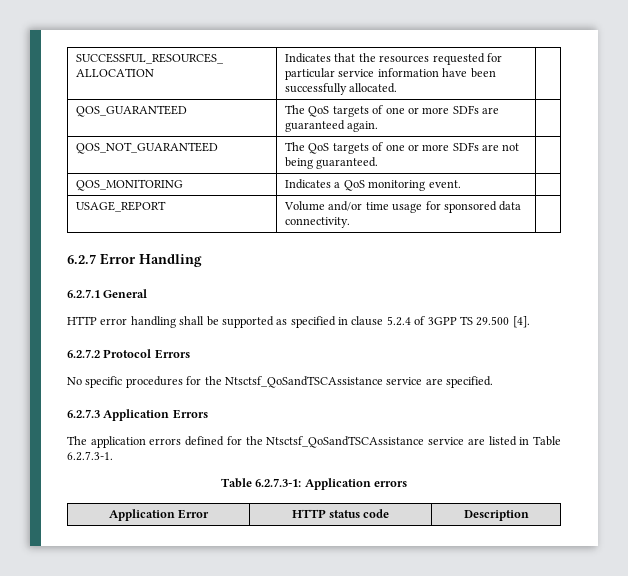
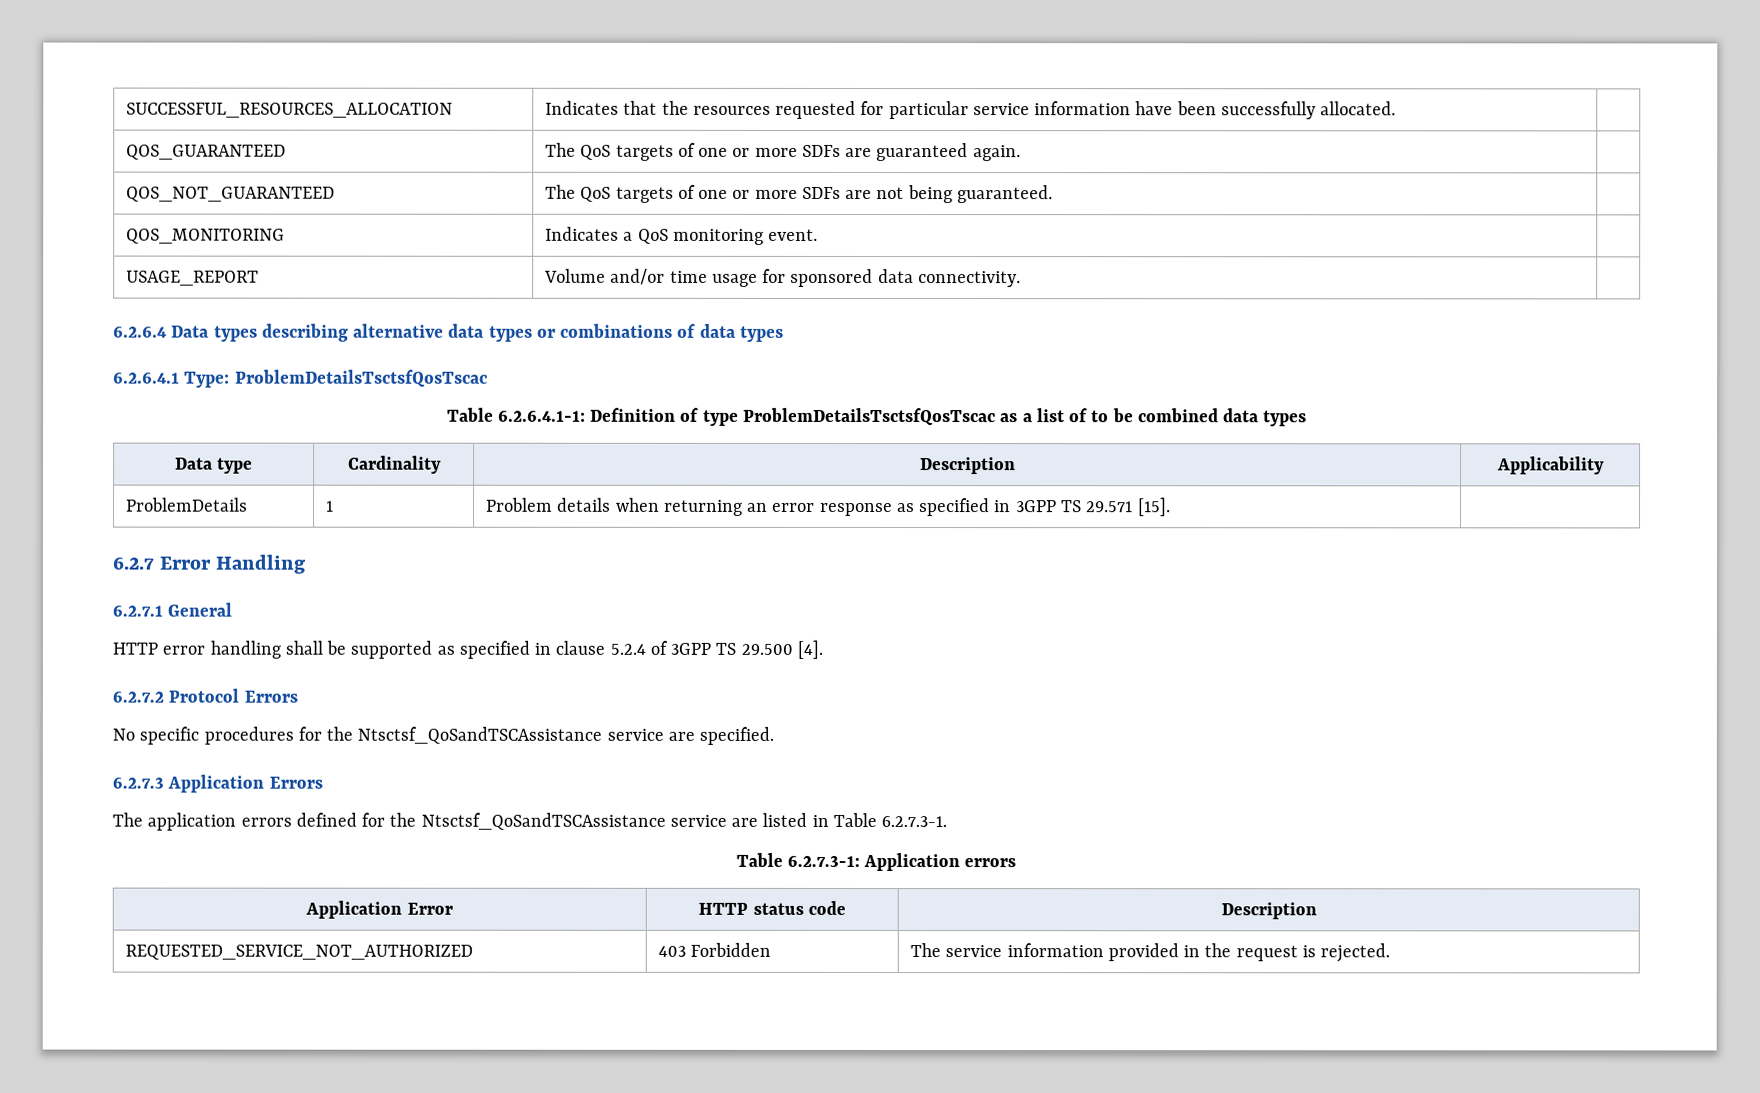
(351, 222) none -> [113,323,784,342] [113,369,488,388] [446,407,1308,427] [174,457,254,474] [347,455,442,474] [919,457,1016,475] [1496,456,1605,475] [126,497,249,512] [326,500,335,512] [486,497,1171,517] // 6.2.6.4 Data types describing alternative data types or combinations of data types // 6.2.6.4.1 Type: ProblemDetailsTsctsfQosTscac // Table 6.2.6.4.1-1: Definition of type ProblemDetailsTsctsfQosTscac as a list of to be combined data types // Data type | Cardinality | Description | Applicability // ProblemDetails | 1 | Problem details when returning an error response as specified in 3GPP TS 29.571 [15]. |
(529, 515) none -> [125,944,474,960] [658,942,772,957] [910,943,1391,963] // REQUESTED_SERVICE_NOT_AUTHORIZED | 403 Forbidden | The service information provided in the request is rejected.

